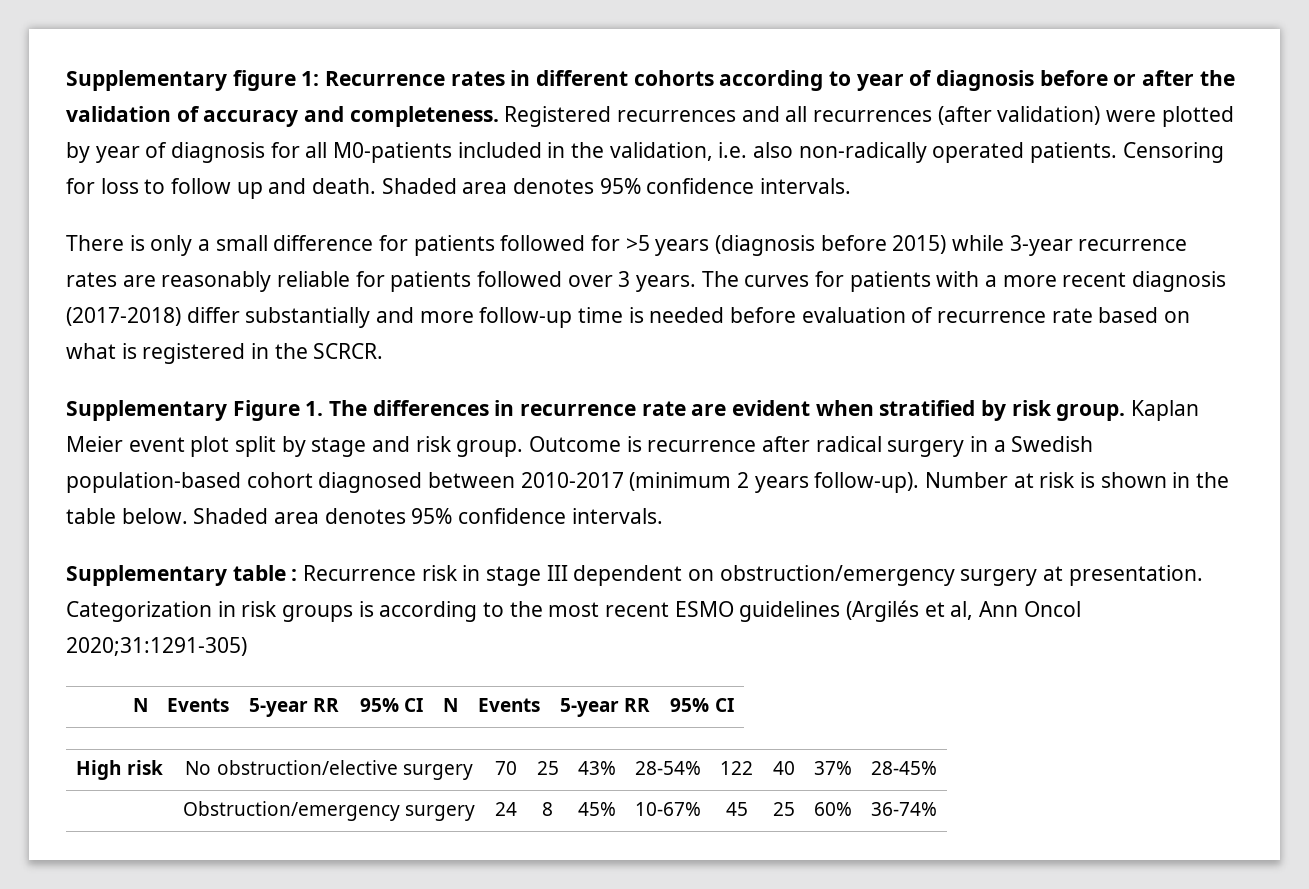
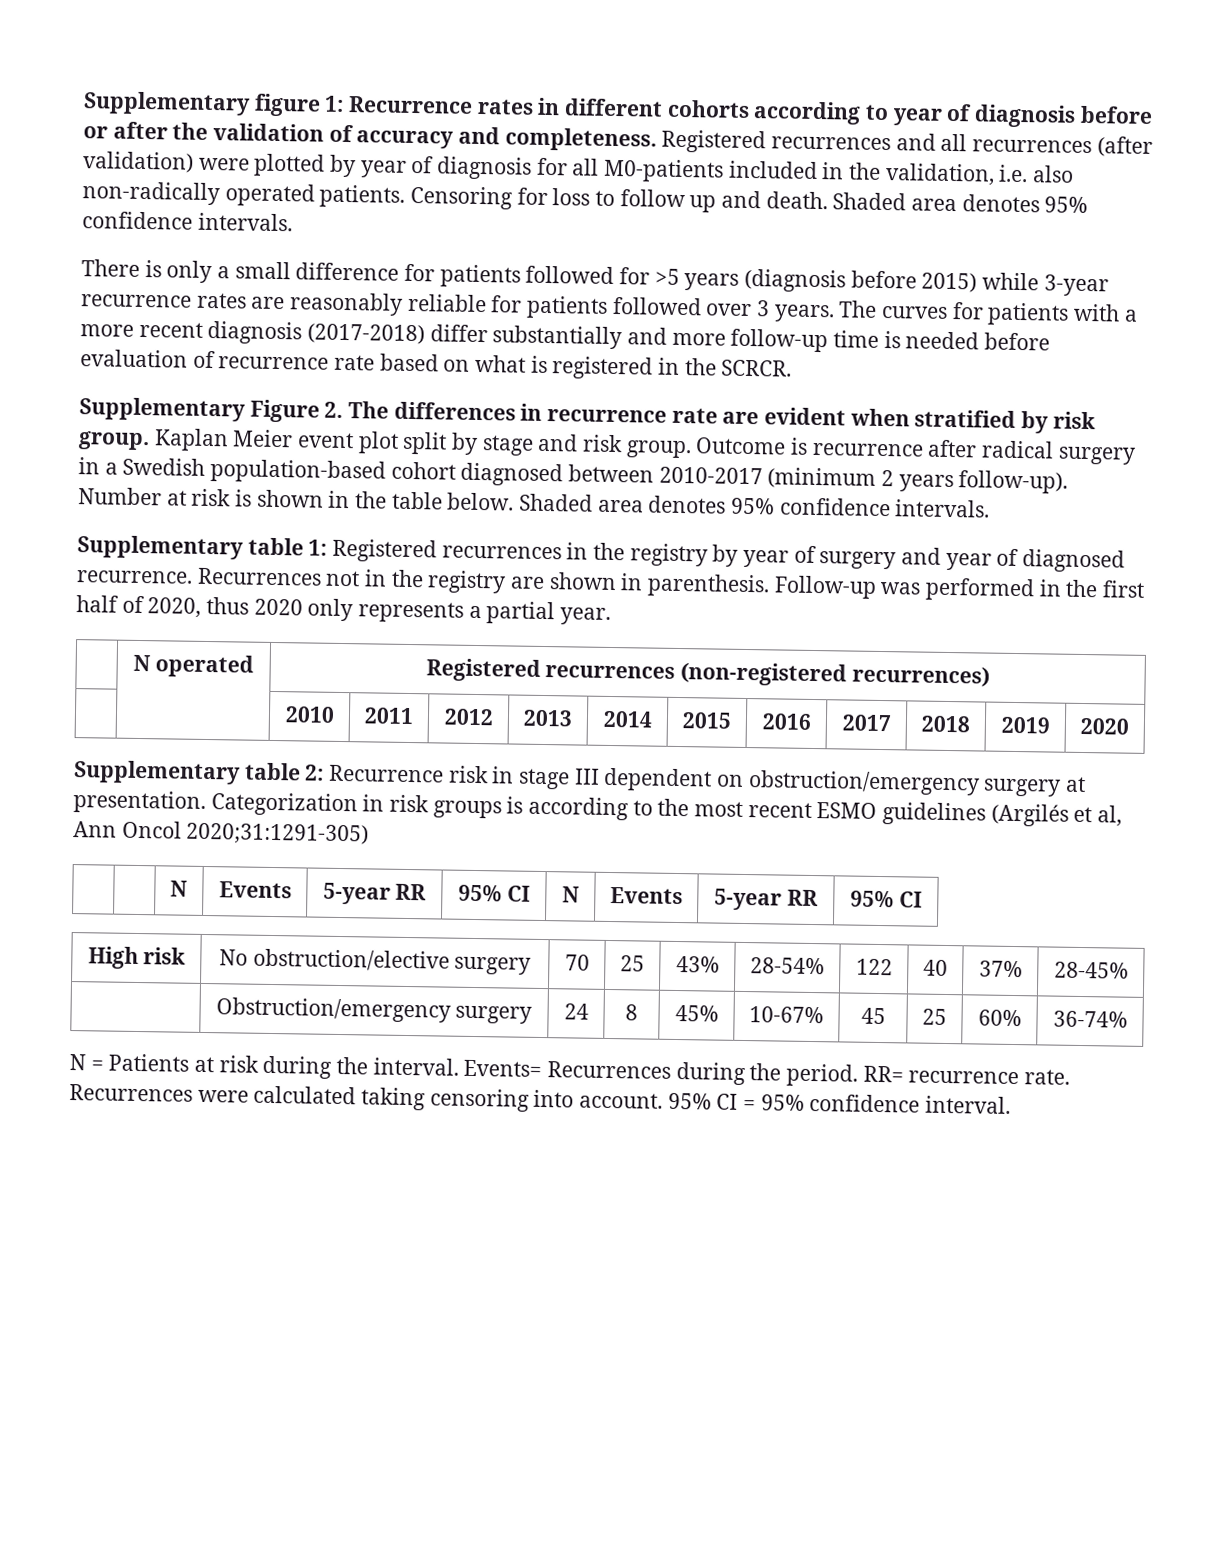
[305,401,324,416] 1. -> [324,401,344,418] 2.
[291,569,298,581] : -> [308,538,1126,573] [76,567,1146,602] [76,595,612,625] [132,654,255,678] [425,658,990,687] [284,706,335,723] [364,707,414,725] [443,708,494,726] [523,709,573,727] [602,710,653,728] [682,712,732,729] [761,713,812,730] [841,714,892,732] [921,715,971,733] [1000,716,1051,734] [1080,717,1130,735] [73,760,325,785] 1: Registered recurrences in the registry by year of surgery and year of diagnosed recurrence. Recurrences not in the registry are shown in parenthesis. Follow-up was performed in the first half of 2020, thus 2020 only represents a partial year. // | N operated | Registered recurrences (non-registered recurrences) // | | 2010 | 2011 | 2012 | 2013 | 2014 | 2015 | 2016 | 2017 | 2018 | 2019 | 2020 // Supplementary table 2:
(937, 809) none -> [69,1053,1071,1087] [69,1084,1012,1114] // N = Patients at risk during the interval. Events= Recurrences during the period. RR= recurrence rate. Recurrences were calculated taking censoring into account. 95% CI = 95% confidence interval.

